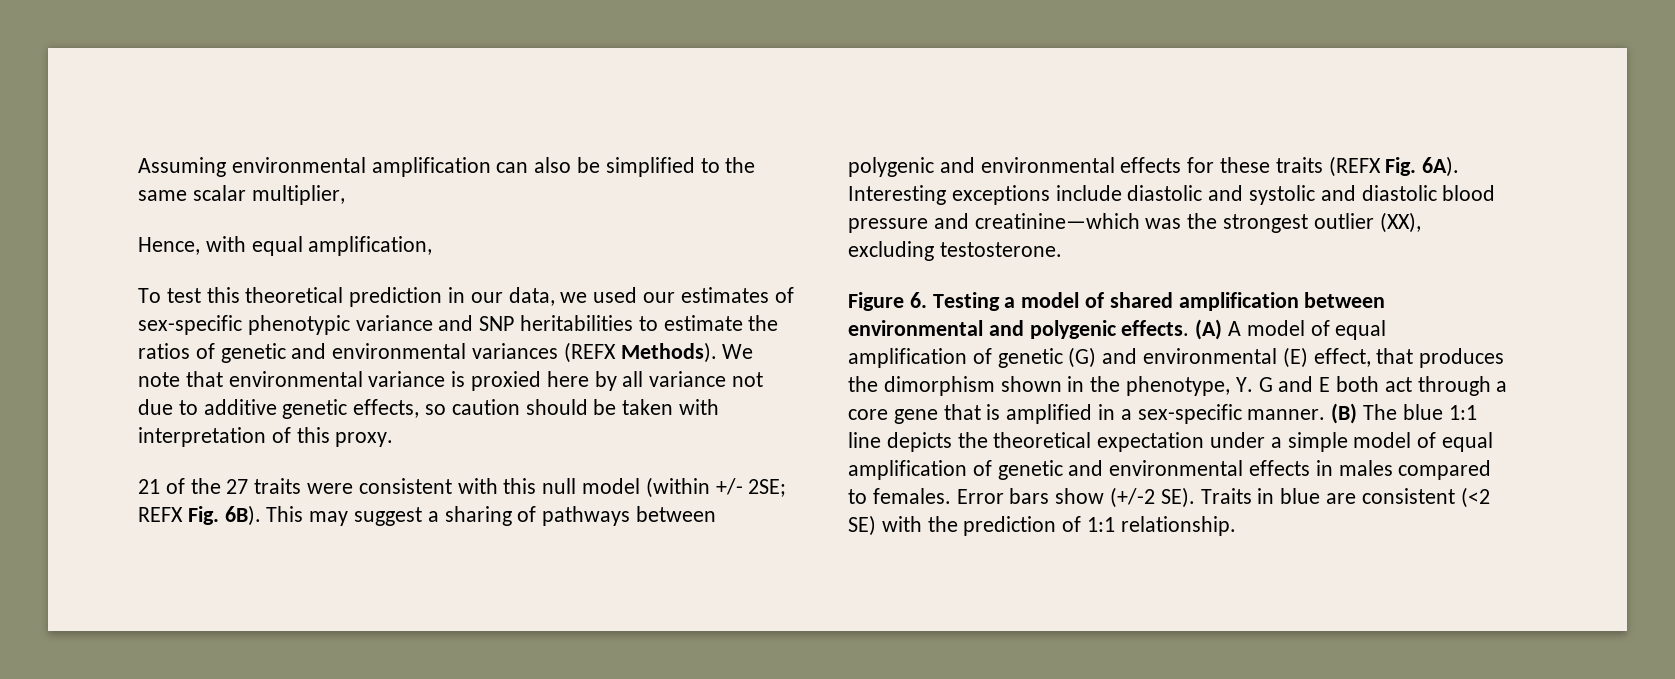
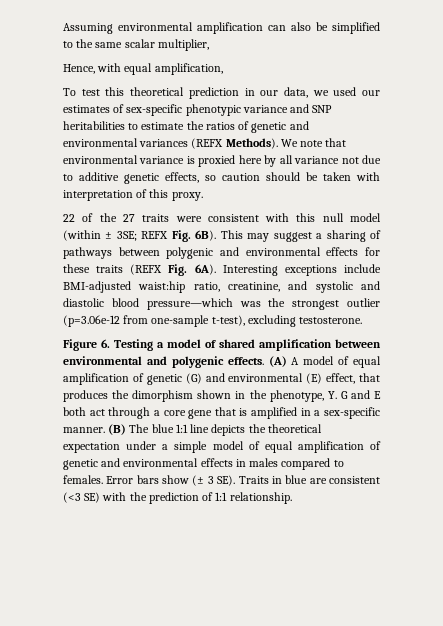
[138,479,160,494] 21 -> [63,214,75,222] 22
[715,478,787,497] +/- 2SE; -> [105,231,137,241] ± 3SE;
[1127,185,1203,201] diastolic -> [63,281,280,293] BMI-adjusted waist:hip ratio, creatinine,
[848,213,1140,233] pressure and creatinine—which -> [146,298,233,310] pressure—which
[1379,212,1421,233] (XX), -> [63,315,245,327] (p=3.06e-12 from one-sample t-test),
[1110,487,1156,508] (+/-2 -> [192,475,214,486] (± 3
[1460,487,1490,508] (<2 -> [63,492,81,503] (<3

